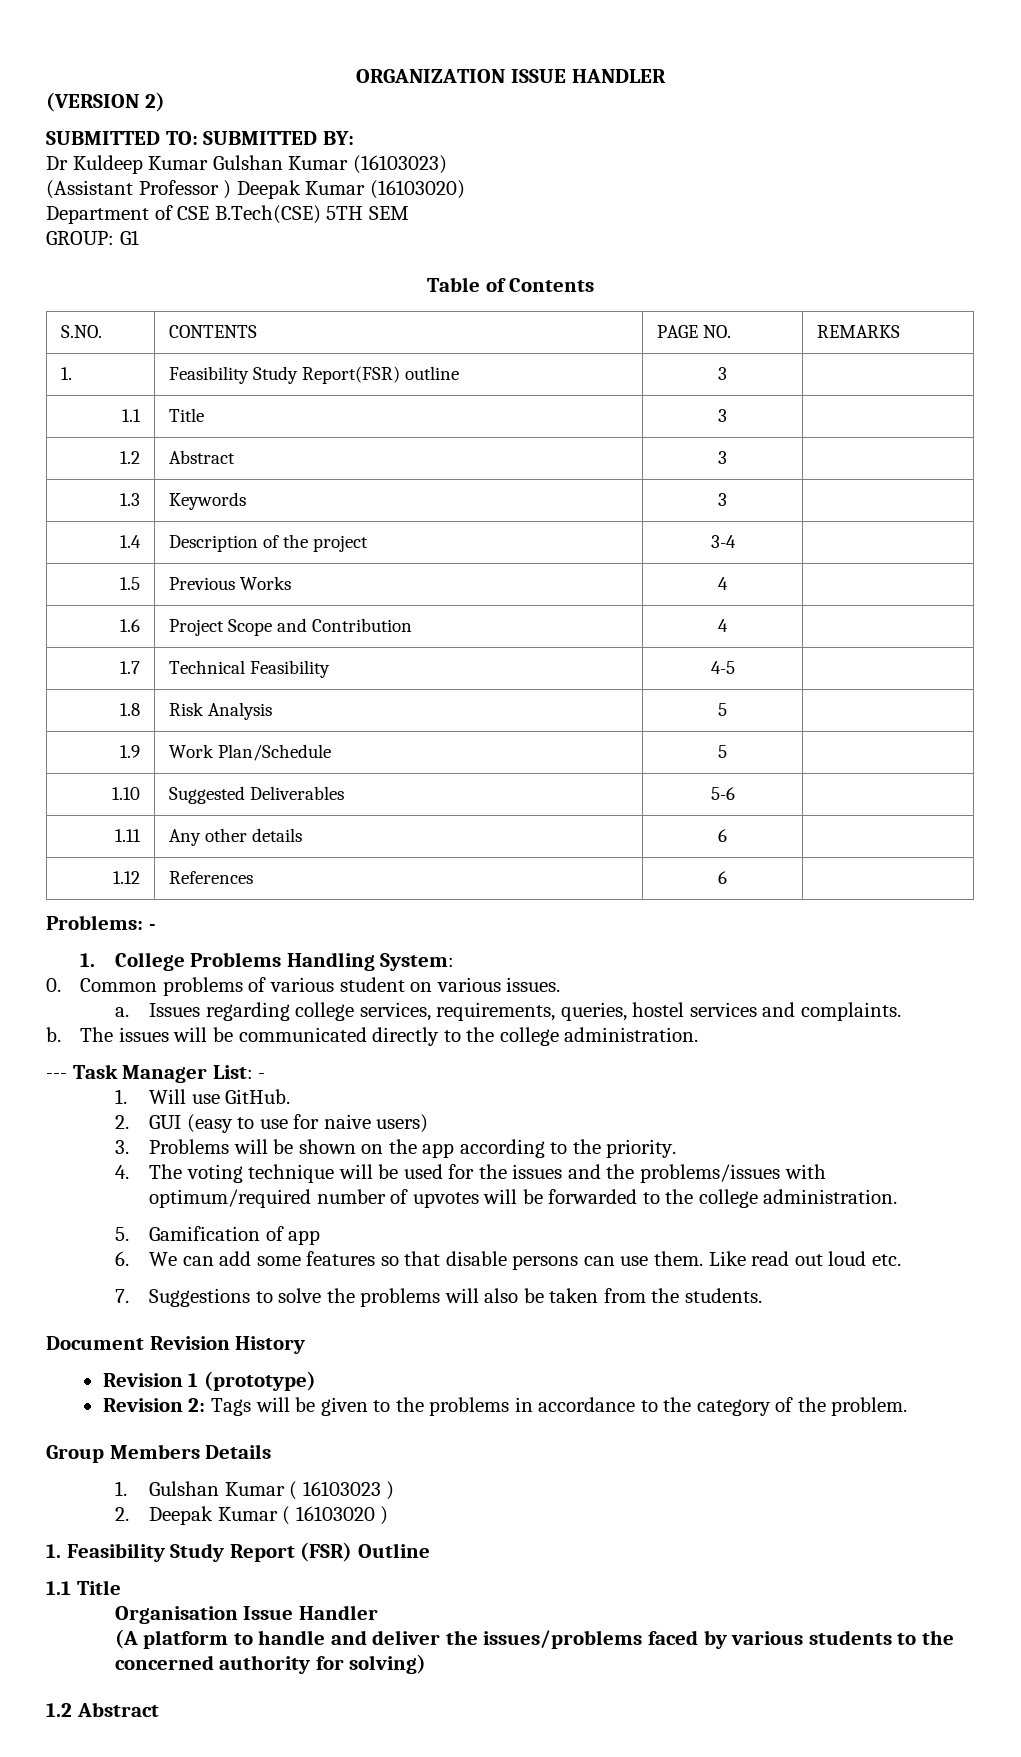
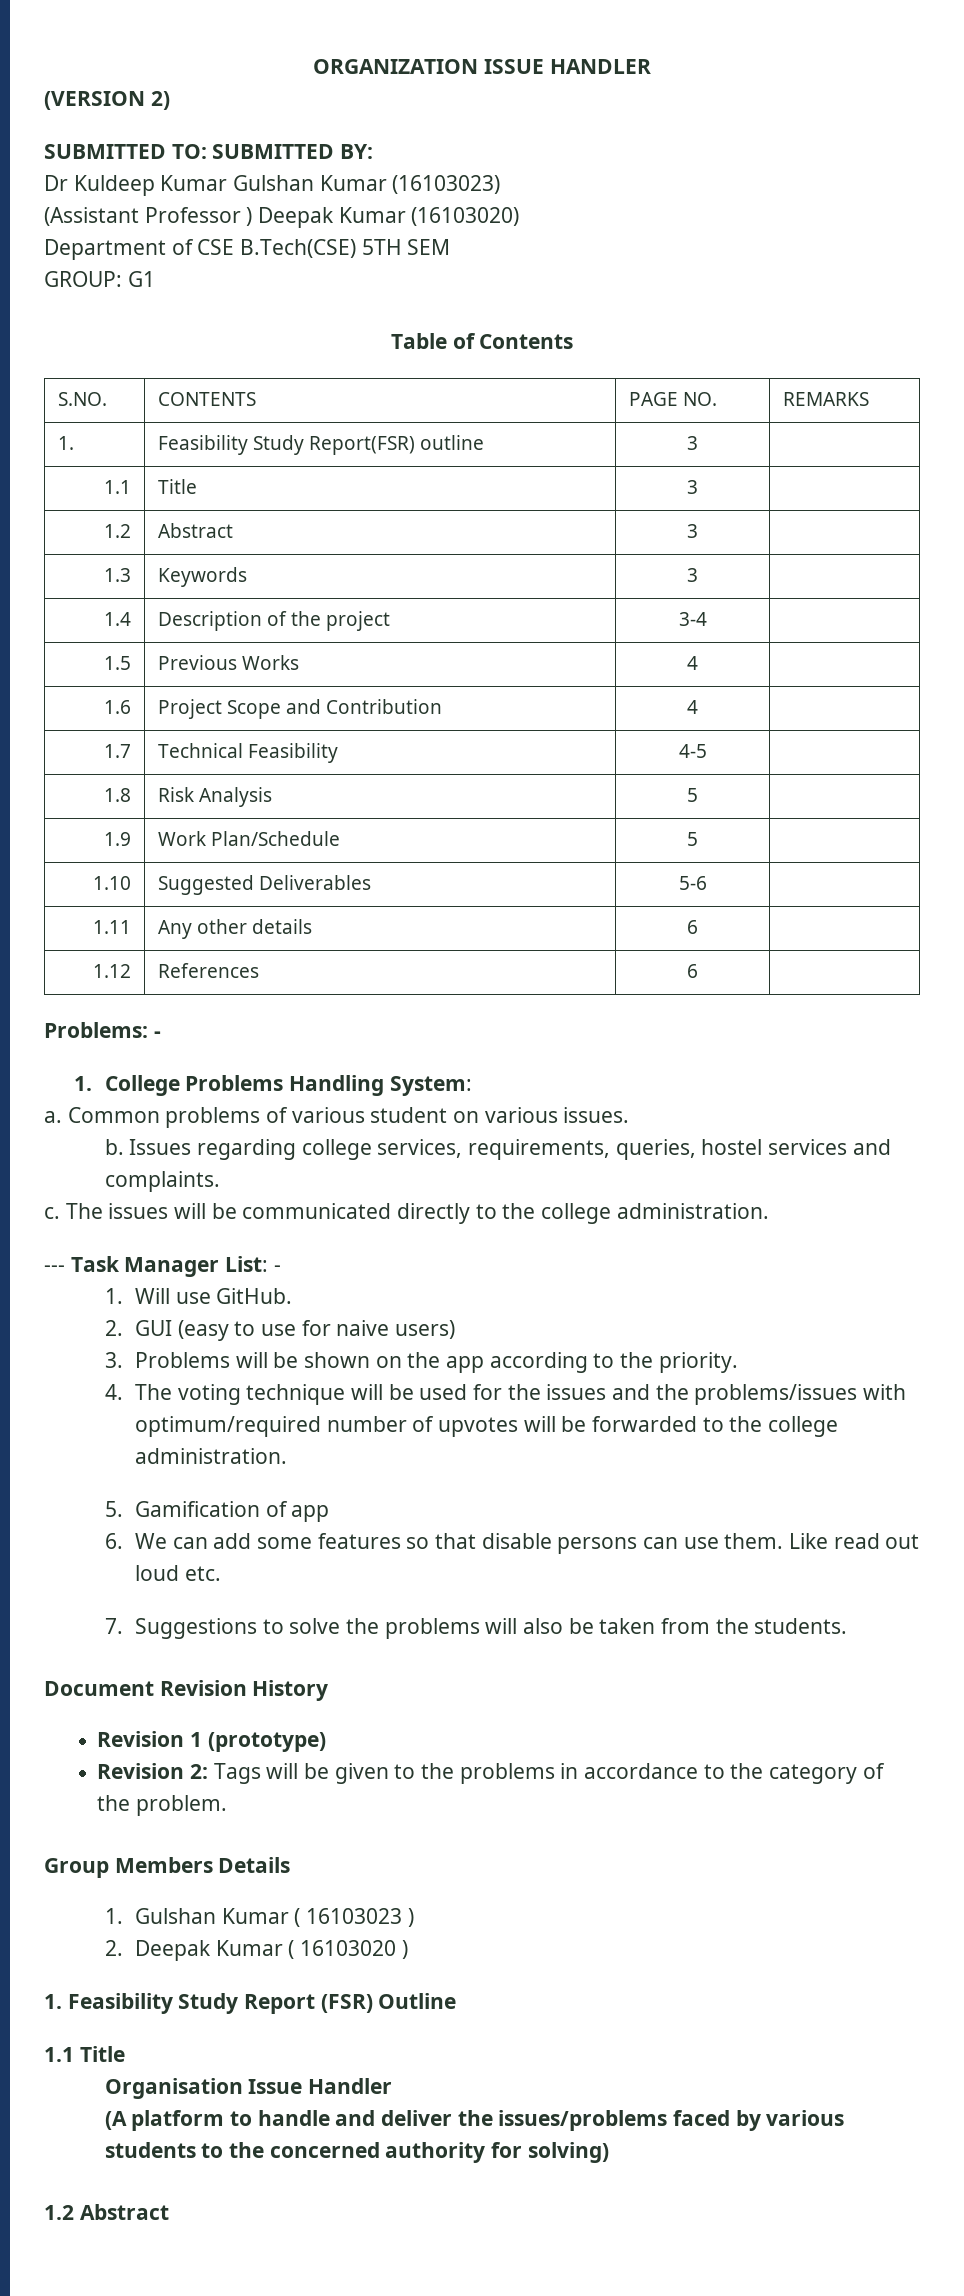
[46,978,61,992] 0. -> [44,1111,62,1123] a.
[114,1007,129,1017] a. -> [104,1139,124,1155] b.
[46,1027,61,1042] b. -> [44,1207,60,1219] c.

